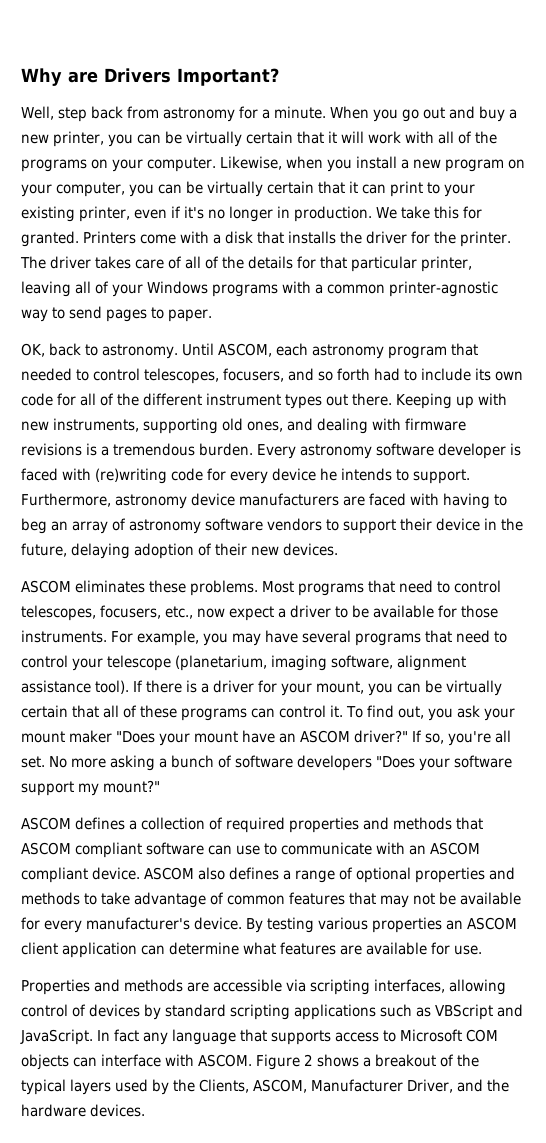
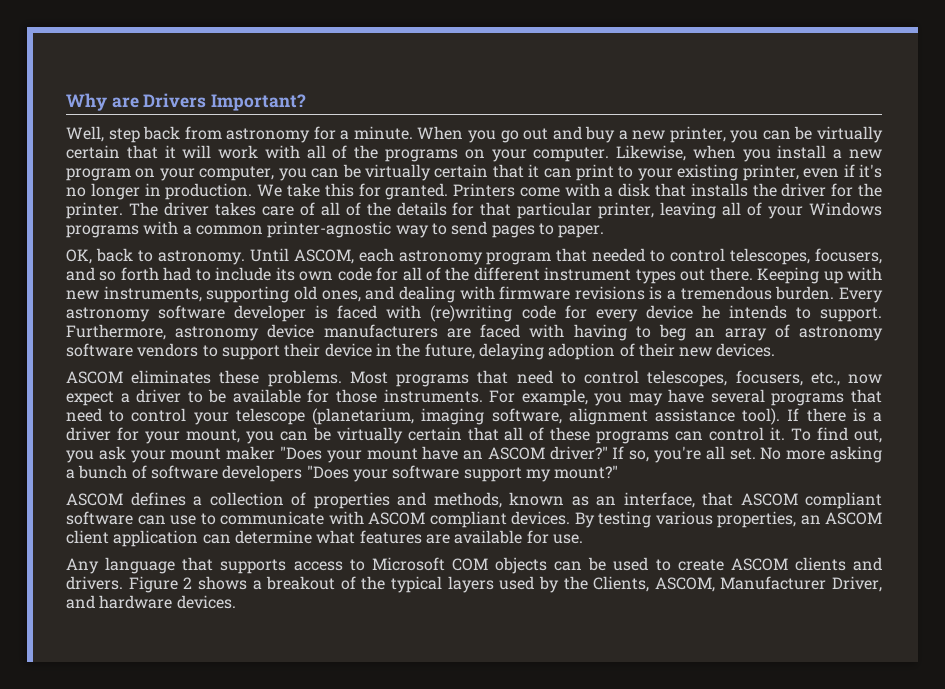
[226,817,452,833] required properties and methods -> [313,492,695,509] properties and methods, known as an interface,
[409,842,480,855] [21,867,515,883] [21,892,521,908] [21,917,242,933] an ASCOM compliant device. ASCOM also defines a range of optional properties and methods to take advantage of common features that may not be available for every manufacturer's device. -> [368,511,570,528] ASCOM compliant devices.
[372,917,442,933] properties -> [717,511,796,528] properties,
[21,979,506,995] [21,1004,523,1020] [20,1029,168,1045] Properties and methods are accessible via scripting interfaces, allowing control of devices by standard scripting applications such as VBScript and JavaScript. In fact any -> [66,558,99,574] Any
[101,1054,252,1067] interface with ASCOM. -> [588,557,882,571] [66,576,123,590] be used to create ASCOM clients and drivers.
[487,1079,509,1092] the -> (95, 602) none

